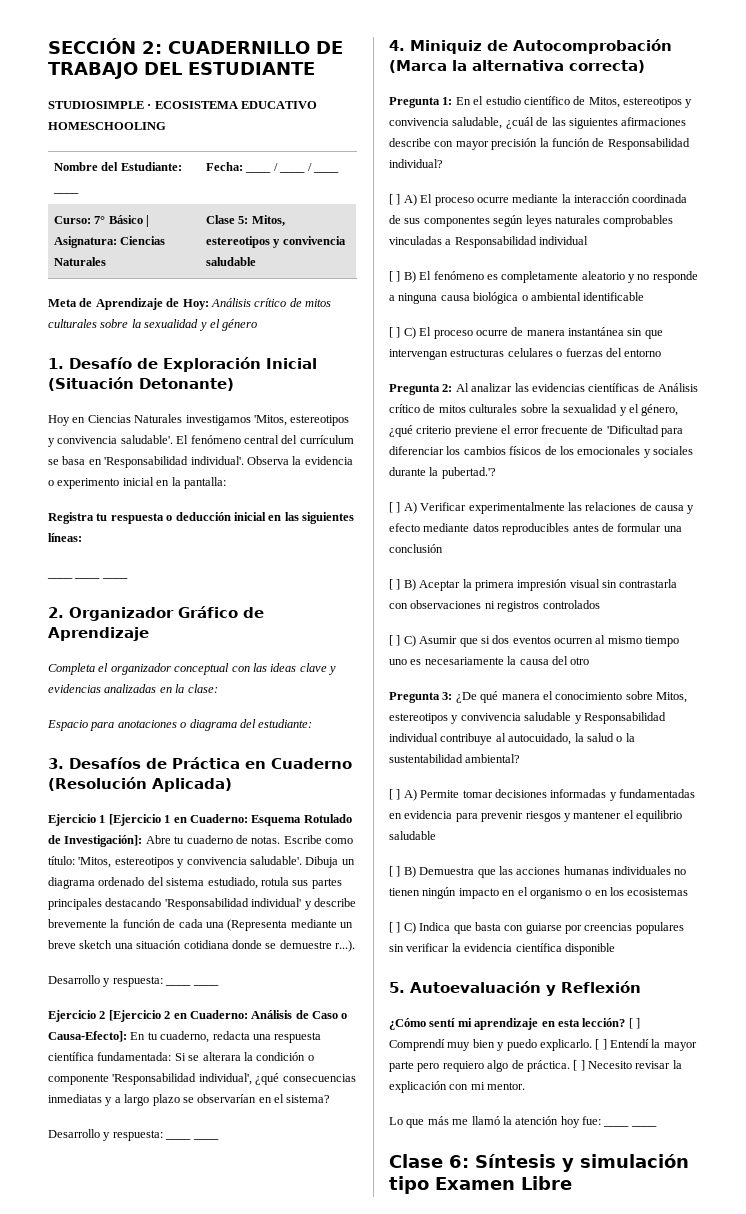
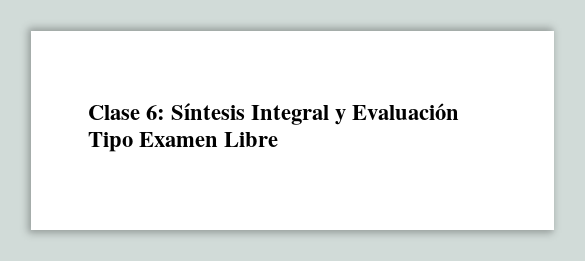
[48,38,343,54] [48,62,315,79] [48,101,318,109] [48,122,166,130] [54,162,182,171] [53,192,80,194] [206,162,244,171] [245,171,272,173] [273,163,278,171] [279,171,306,173] [307,163,312,171] [312,171,339,173] [54,215,150,227] [54,236,166,248] [54,257,107,266] [206,215,285,226] [206,236,346,248] [206,257,257,266] [48,298,331,310] [48,319,258,331] [48,357,317,372] [48,377,234,391] [48,414,350,426] [48,435,354,447] [48,456,353,468] [48,477,226,489] [48,512,354,524] [48,533,82,542] [47,577,128,579] [48,606,264,621] [48,627,149,641] [48,663,336,675] [48,684,218,693] [47,719,313,731] [48,757,352,769] [48,777,232,792] [48,814,352,826] [48,835,353,847] [48,856,355,868] [48,877,342,889] [48,898,356,910] [48,919,353,931] [48,940,355,952] [48,975,219,987] [48,1010,348,1022] [48,1031,322,1043] [48,1052,314,1061] [48,1073,356,1085] [48,1094,331,1106] [48,1129,219,1141] [389,39,672,54] [389,60,645,73] [389,96,693,108] [389,117,687,129] [389,138,690,150] [389,159,443,168] [389,194,688,206] [389,215,674,227] [389,236,589,248] [389,271,698,283] [389,292,645,304] [389,327,663,339] [389,348,662,360] [389,383,698,395] [389,404,679,416] [389,425,683,437] [389,446,693,458] [389,467,496,479] [389,502,695,514] [389,523,682,535] [389,544,443,553] [389,579,678,591] [389,600,600,612] [389,635,680,647] [389,656,590,665] [389,691,687,703] [389,712,666,724] [389,733,635,745] [389,754,521,763] [389,789,695,801] [389,810,682,822] [389,831,436,840] [389,866,687,878] [389,887,689,899] [389,922,684,934] [389,943,615,955] [389,981,641,996] [389,1018,640,1030] [389,1039,697,1051] [389,1060,682,1072] [389,1081,526,1093] [389,1116,601,1128] [603,1125,657,1127] [389,1154,689,1172] [389,1176,429,1194] SECCIÓN 2: CUADERNILLO DE TRABAJO DEL ESTUDIANTE // STUDIOSIMPLE · ECOSISTEMA EDUCATIVO HOMESCHOOLING // Nombre del Estudiante: ____ | Fecha: ____ / ____ / ____ // Curso: 7° Básico | Asignatura: Ciencias Naturales | Clase 5: Mitos, estereotipos y convivencia saludable // Meta de Aprendizaje de Hoy: Análisis crítico de mitos culturales sobre la sexualidad y el género // 1. Desafío de Exploración Inicial (Situación Detonante) // Hoy en Ciencias Naturales investigamos 'Mitos, estereotipos y convivencia saludable'. El fenómeno central del currículum se basa en 'Responsabilidad individual'. Observa la evidencia o experimento inicial en la pantalla: // Registra tu respuesta o deducción inicial en las siguientes líneas: // ____ ____ ____ // 2. Organizador Gráfico de Aprendizaje // Completa el organizador conceptual con las ideas clave y evidencias analizadas en la clase: // Espacio para anotaciones o diagrama del estudiante: // 3. Desafíos de Práctica en Cuaderno (Resolución Aplicada) // Ejercicio 1 [Ejercicio 1 en Cuaderno: Esquema Rotulado de Investigación]: Abre tu cuaderno de notas. Escribe como título: 'Mitos, estereotipos y convivencia saludable'. Dibuja un diagrama ordenado del sistema estudiado, rotula sus partes principales destacando 'Responsabilidad individual' y describe brevemente la función de cada una (Representa mediante un breve sketch una situación cotidiana donde se demuestre r...). // Desarrollo y respuesta: ____ ____ // Ejercicio 2 [Ejercicio 2 en Cuaderno: Análisis de Caso o Causa-Efecto]: En tu cuaderno, redacta una respuesta científica fundamentada: Si se alterara la condición o componente 'Responsabilidad individual', ¿qué consecuencias inmediatas y a largo plazo se observarían en el sistema? // Desarrollo y respuesta: ____ ____ // 4. Miniquiz de Autocomprobación (Marca la alternativa correcta) // Pregunta 1: En el estudio científico de Mitos, estereotipos y convivencia saludable, ¿cuál de las siguientes afirmaciones describe con mayor precisión la función de Responsabilidad individual? // [ ] A) El proceso ocurre mediante la interacción coordinada de sus componentes según leyes naturales comprobables vinculadas a Responsabilidad individual // [ ] B) El fenómeno es completamente aleatorio y no responde a ninguna causa biológica o ambiental identificable // [ ] C) El proceso ocurre de manera instantánea sin que intervengan estructuras celulares o fuerzas del entorno // Pregunta 2: Al analizar las evidencias científicas de Análisis crítico de mitos culturales sobre la sexualidad y el género, ¿qué criterio previene el error frecuente de 'Dificultad para diferenciar los cambios físicos de los emocionales y sociales durante la pubertad.'? // [ ] A) Verificar experimentalmente las relaciones de causa y efecto mediante datos reproducibles antes de formular una conclusión // [ ] B) Aceptar la primera impresión visual sin contrastarla con observaciones ni registros controlados // [ ] C) Asumir que si dos eventos ocurren al mismo tiempo uno es necesariamente la causa del otro // Pregunta 3: ¿De qué manera el conocimiento sobre Mitos, estereotipos y convivencia saludable y Responsabilidad individual contribuye al autocuidado, la salud o la sustentabilidad ambiental? // [ ] A) Permite tomar decisiones informadas y fundamentadas en evidencia para prevenir riesgos y mantener el equilibrio saludable // [ ] B) Demuestra que las acciones humanas individuales no tienen ningún impacto en el organismo o en los ecosistemas // [ ] C) Indica que basta con guiarse por creencias populares sin verificar la evidencia científica disponible // 5. Autoevaluación y Reflexión // ¿Cómo sentí mi aprendizaje en esta lección? [ ] Comprendí muy bien y puedo explicarlo. [ ] Entendí la mayor parte pero requiero algo de práctica. [ ] Necesito revisar la explicación con mi mentor. // Lo que más me llamó la atención hoy fue: ____ ____ // Clase 6: Síntesis y simulación tipo -> [88,103,460,125] [88,132,133,152] Clase 6: Síntesis Integral y Evaluación Tipo

